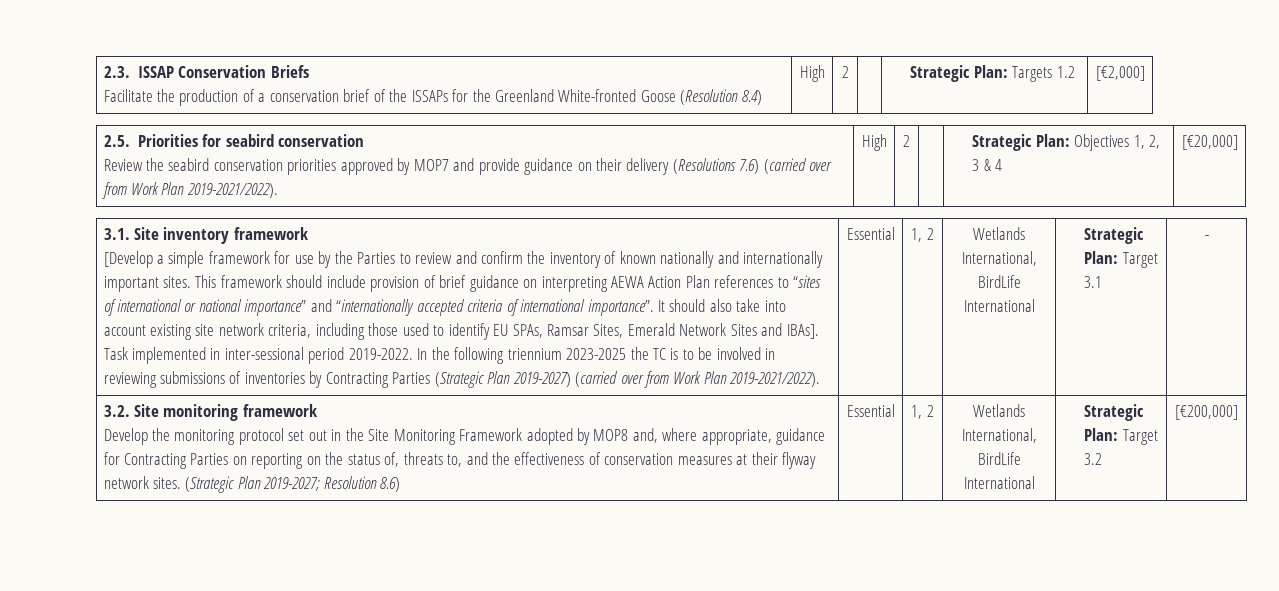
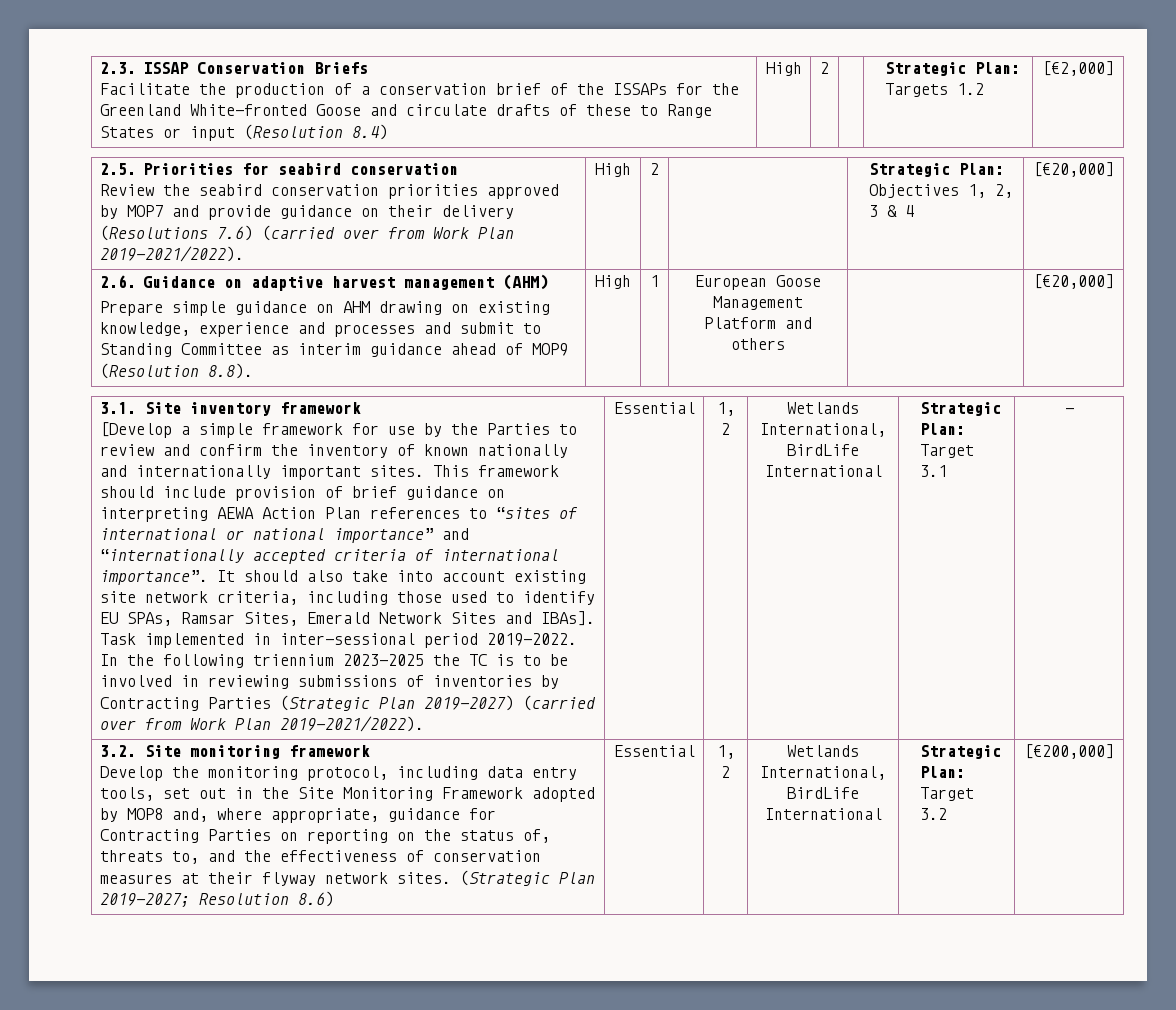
(676, 96) none -> [369,104,712,118] [99,126,235,141] and circulate drafts of these to Range States or input
(1238, 142) none -> [99,274,548,291] [99,301,550,316] [99,322,541,337] [99,343,568,357] [99,363,253,379] [595,275,631,289] [650,275,659,287] [695,275,821,290] [713,296,803,310] [704,317,812,329] [731,338,785,350] [1033,274,1114,289] // 2.6. Guidance on adaptive harvest management (AHM) // Prepare simple guidance on AHM drawing on existing knowledge, experience and processes and submit to Standing Committee as interim guidance ahead of MOP9 (Resolution 8.8). | High | 1 | European Goose Management Platform and others | | [€20,000]
[238,428,284,445] protocol -> [306,766,577,781] [99,787,154,801] protocol, including data entry tools,

